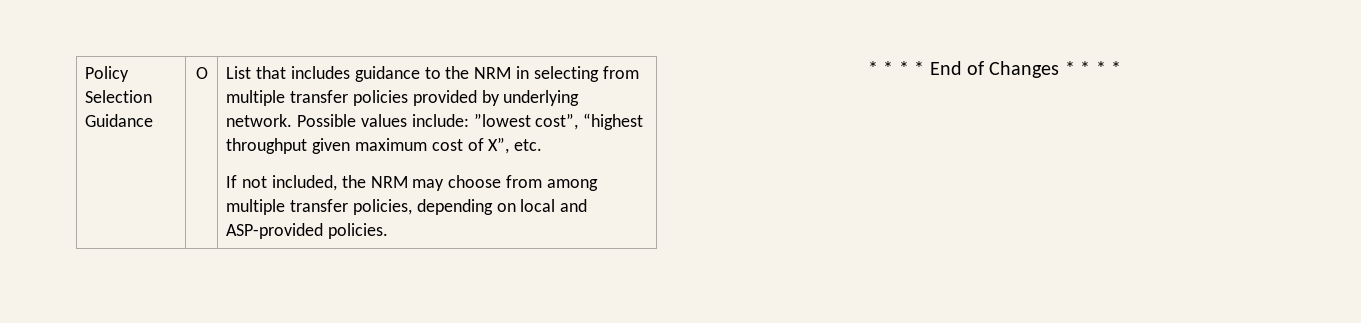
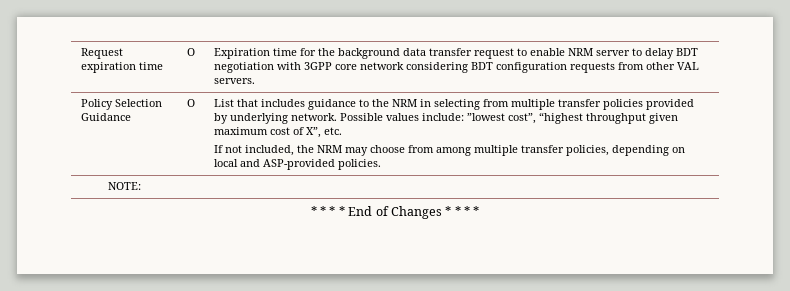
(85, 74) none -> [80,48,123,59] [80,62,163,73] [186,48,195,56] [213,48,698,59] [213,62,699,73] [213,78,255,84] Request expiration time | O | Expiration time for the background data transfer request to enable NRM server to delay BDT negotiation with 3GPP core network considering BDT configuration requests from other VAL servers. //
(389, 231) none -> [108,182,142,190] // NOTE:

